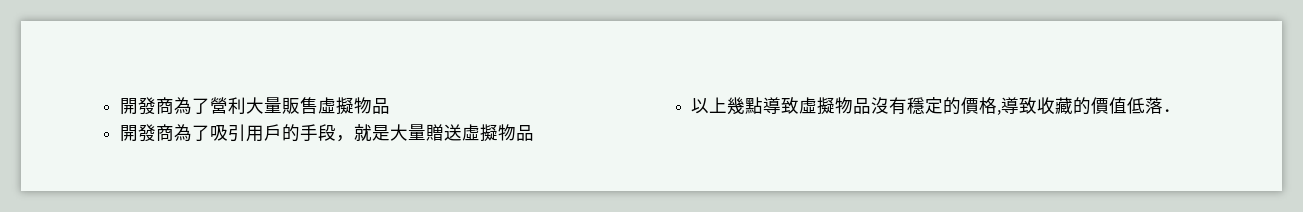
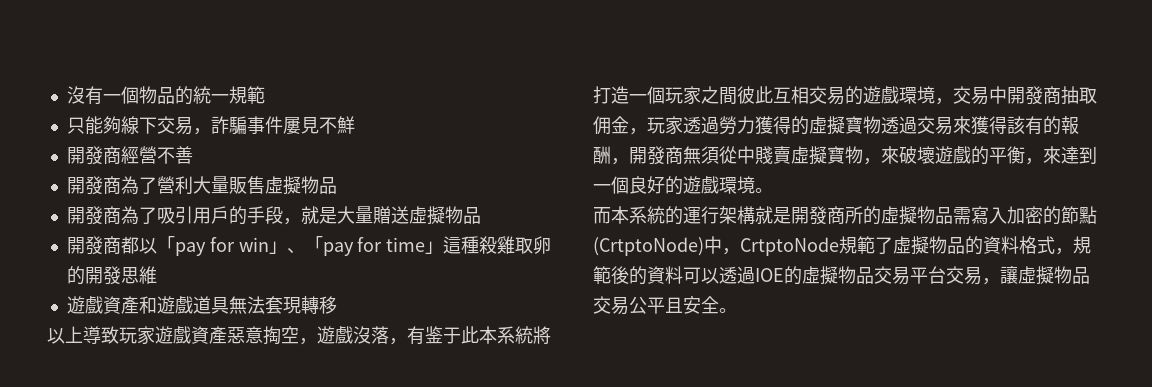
(120, 106) none -> [66,86,265,105] [66,116,355,135] [66,146,193,165] 沒有一個物品的統一規範 // 只能夠線下交易，詐騙事件屢見不鮮 // 開發商經營不善 //
[691,97,1182,115] 以上幾點導致虛擬物品沒有穩定的價格,導致收藏的價值低落． -> [66,236,552,256] [66,266,157,285] [66,296,337,314] [47,326,551,345] [593,86,1097,105] [593,116,1079,135] [593,146,1097,165] [593,176,773,195] [593,206,1097,225] [593,236,1091,256] [593,266,1090,285] [593,296,737,315] 開發商都以「pay for win」、「pay for time」這種殺雞取卵的開發思維 // 遊戲資產和遊戲道具無法套現轉移 // 以上導致玩家遊戲資產惡意掏空，遊戲沒落，有鉴于此本系統將打造一個玩家之間彼此互相交易的遊戲環境，交易中開發商抽取佣金，玩家透過勞力獲得的虛擬寶物透過交易來獲得該有的報酬，開發商無須從中賤賣虛擬寶物，來破壞遊戲的平衡，來達到一個良好的遊戲環境。 // 而本系統的運行架構就是開發商所的虛擬物品需寫入加密的節點(CrtptoNode)中，CrtptoNode規範了虛擬物品的資料格式，規範後的資料可以透過IOE的虛擬物品交易平台交易，讓虛擬物品交易公平且安全。

